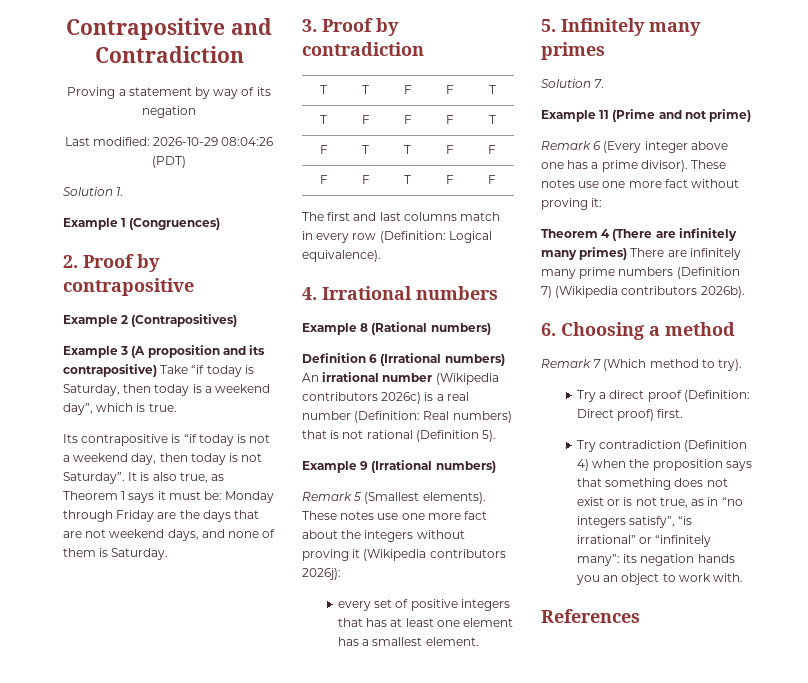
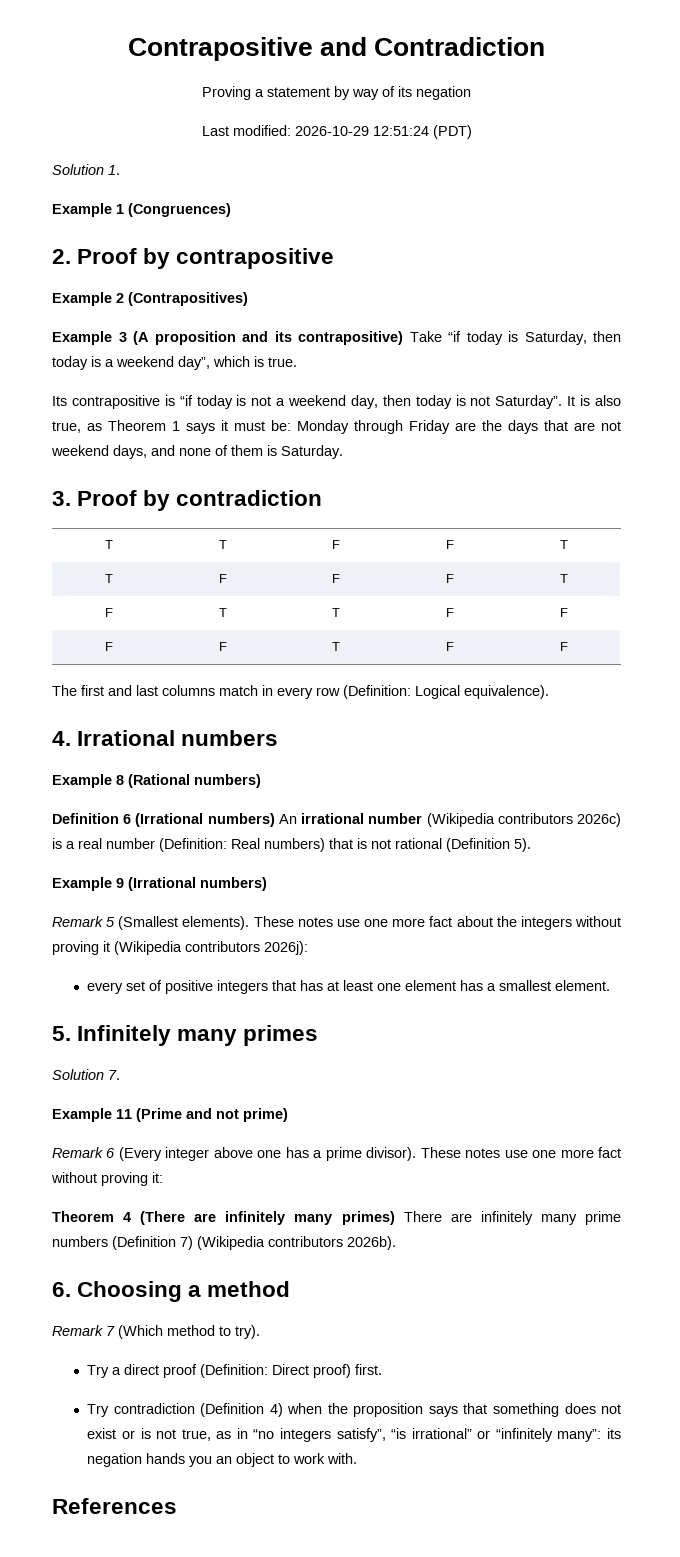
[221,137,274,146] 08:04:26 -> [372,126,429,136] 12:51:24

